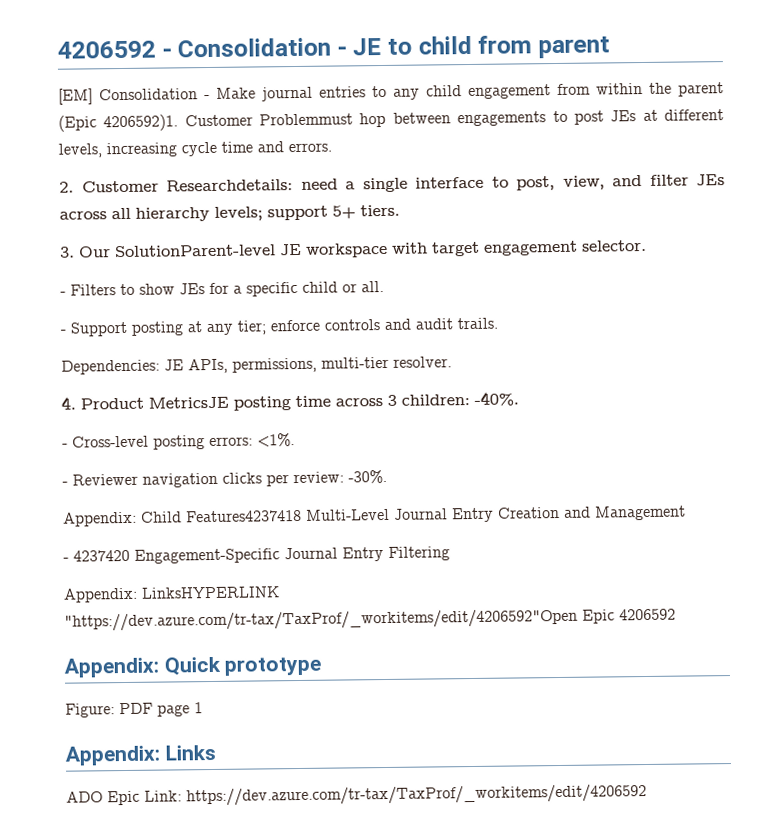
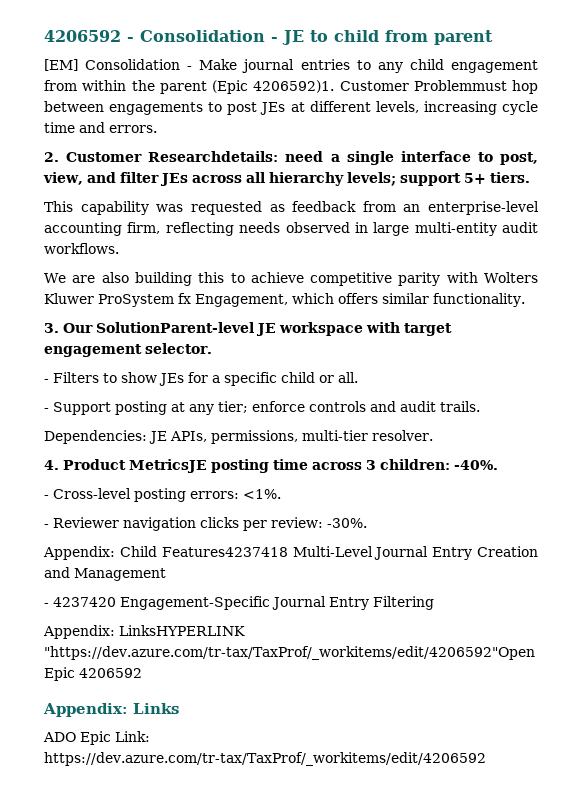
(400, 210) none -> [44,201,539,215] [44,222,538,236] [44,243,119,254] [44,272,539,286] [44,293,525,307] // This capability was requested as feedback from an enterprise-level accounting firm, reflecting needs observed in large multi-entity audit workflows. // We are also building this to achieve competitive parity with Wolters Kluwer ProSystem fx Engagement, which offers similar functionality.
[64,656,322,678] [65,702,203,718] // Appendix: Quick prototype // Figure: PDF page 1 -> (142, 673) none

